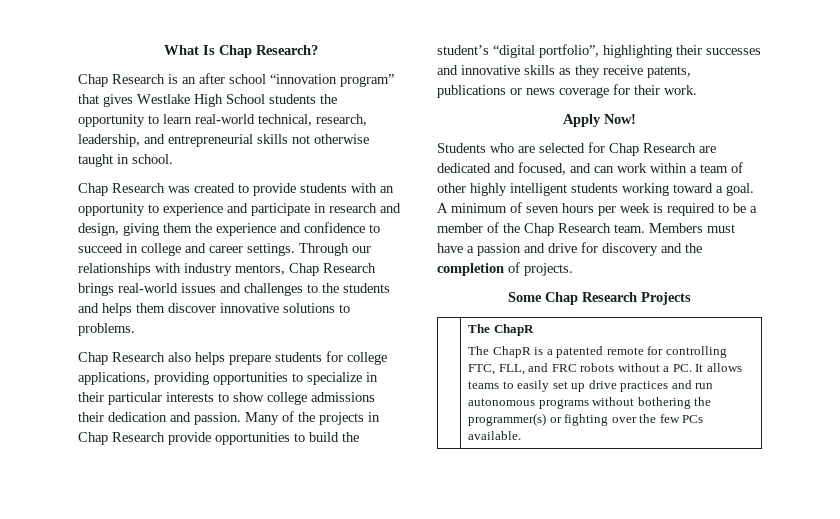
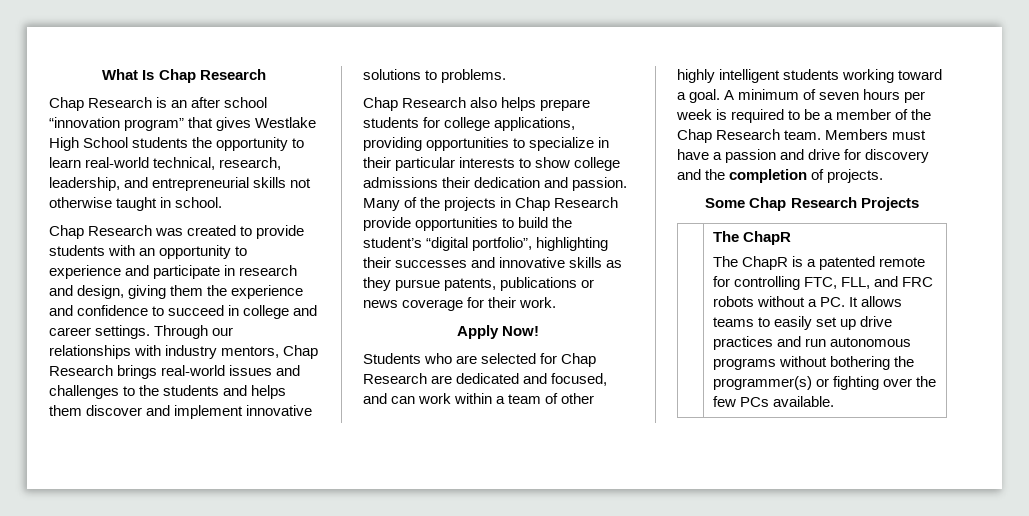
[255,45,318,55] Research? -> [199,69,266,80] Research
(216, 308) none -> [146,405,244,419] and implement
[603,65,643,75] receive -> [395,279,441,291] pursue

